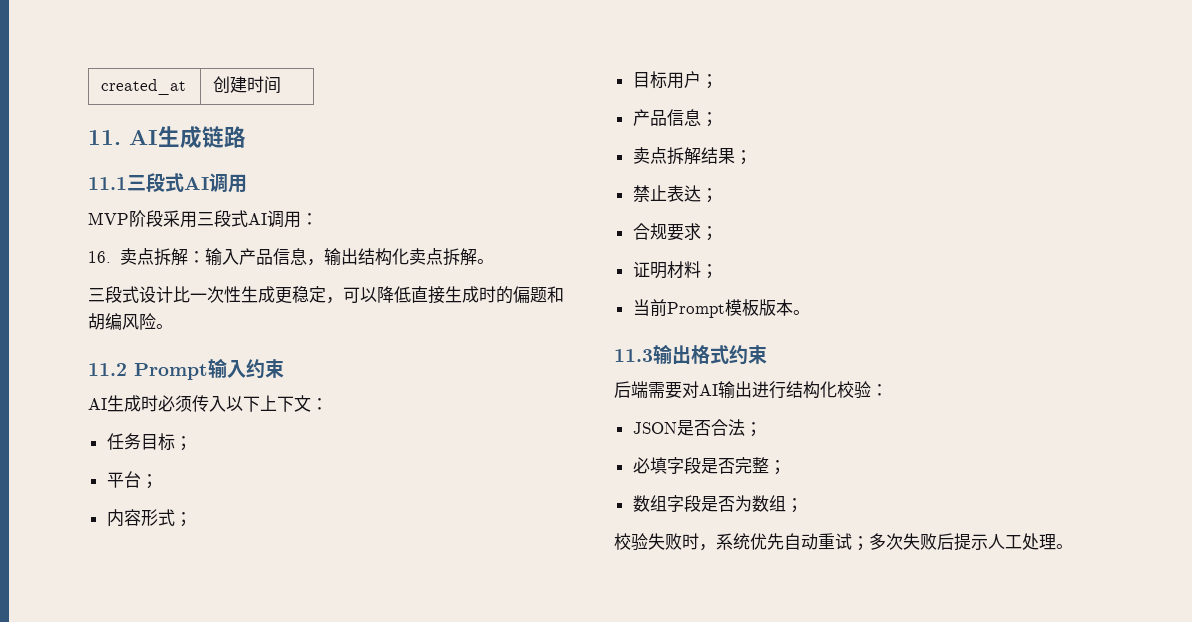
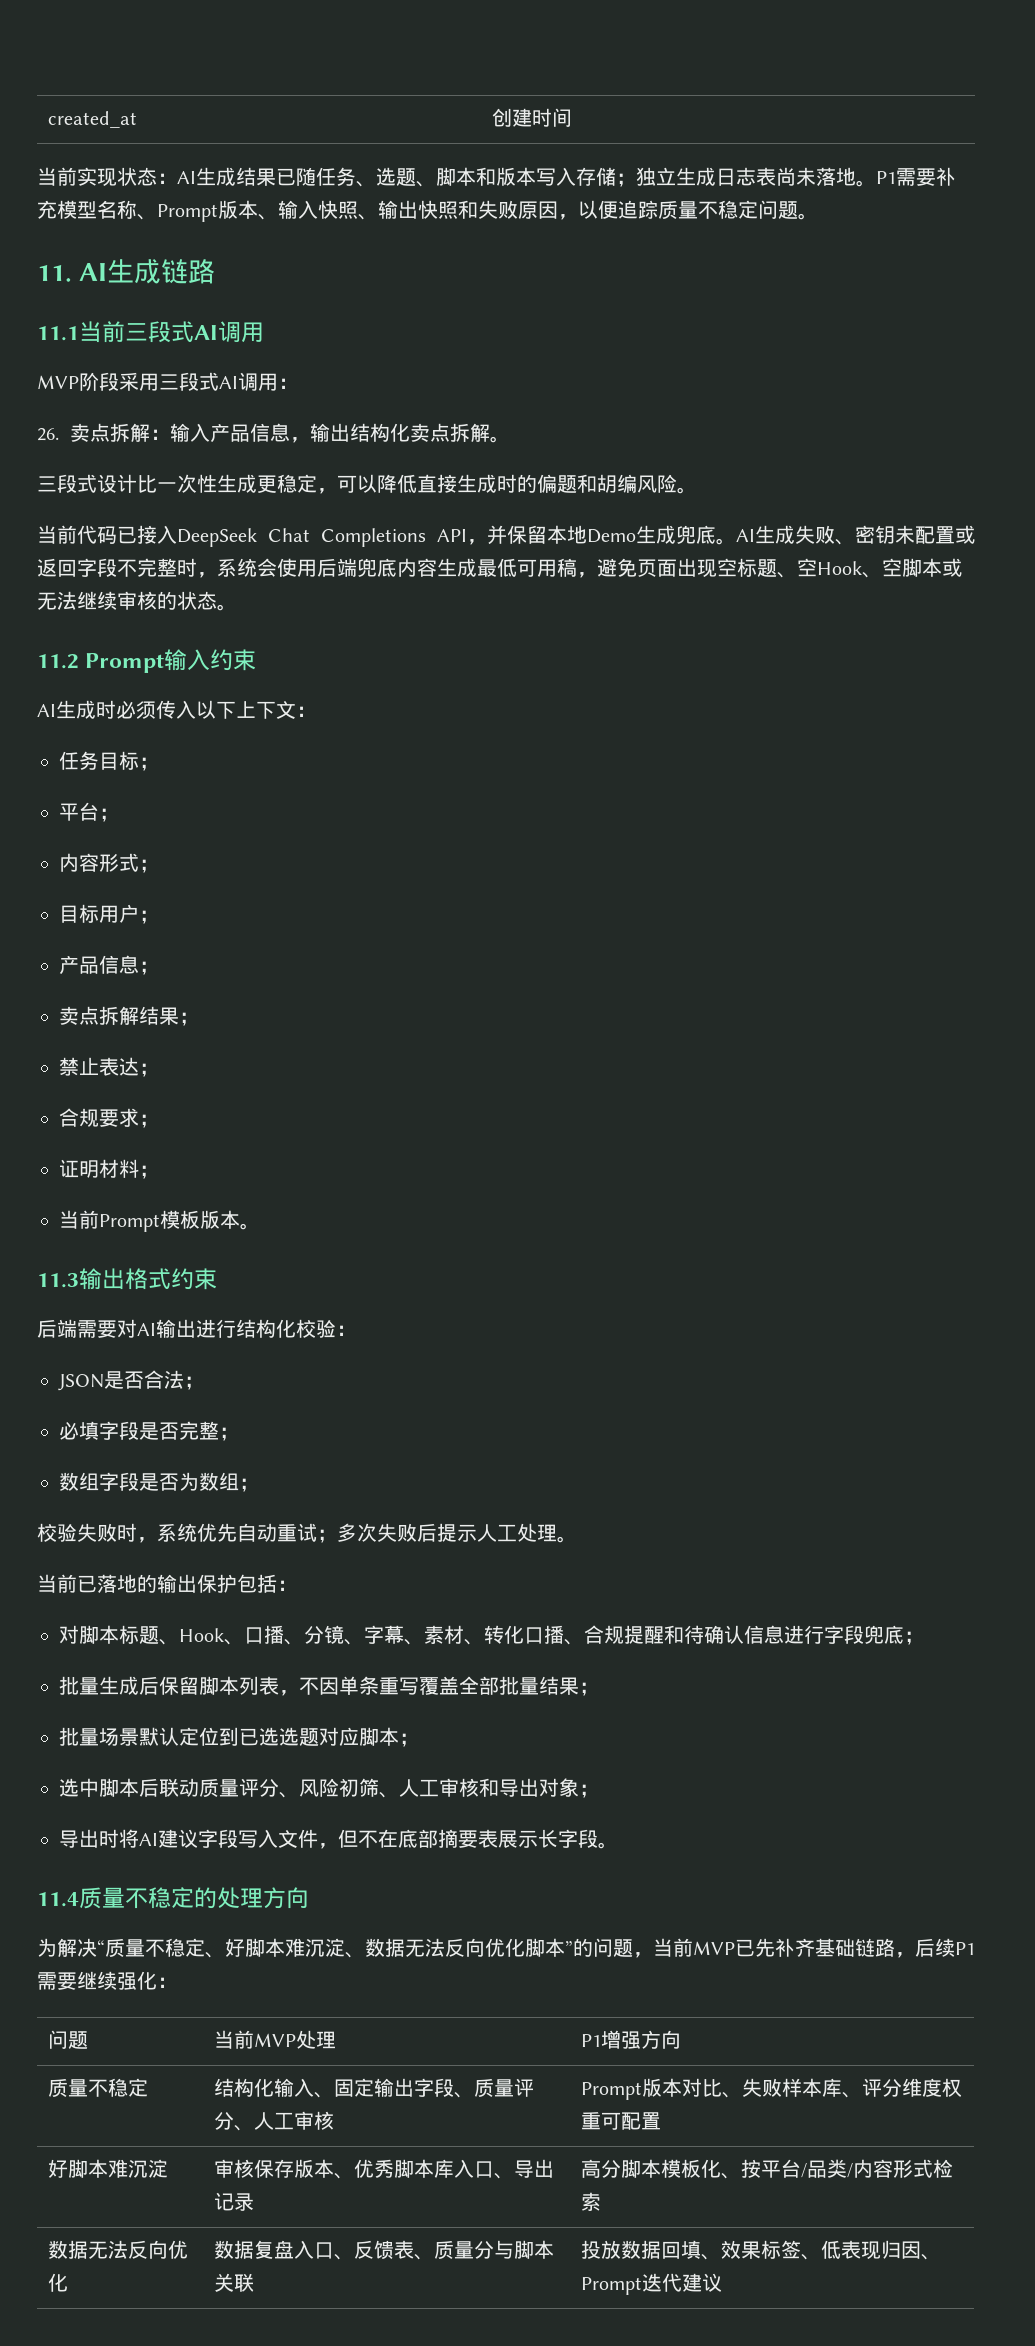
(282, 85) none -> [37,167,956,187] [37,200,818,222] // 当前实现状态：AI生成结果已随任务、选题、脚本和版本写入存储；独立生成日志表尚未落地。P1需要补充模型名称、Prompt版本、输入快照、输出快照和失败原因，以便追踪质量不稳定问题。
(127, 183) none -> [79,321,125,343] 当前
[88,251,111,263] 16. -> [37,428,59,441] 26.
(173, 326) none -> [37,525,975,547] [37,558,962,578] [37,591,237,611] // 当前代码已接入DeepSeek Chat Completions API，并保留本地Demo生成兜底。AI生成失败、密钥未配置或返回字段不完整时，系统会使用后端兜底内容生成最低可用稿，避免页面出现空标题、空Hook、空脚本或无法继续审核的状态。
(1073, 546) none -> [37,1574,297,1593] [59,1625,924,1645] [59,1676,599,1696] [59,1727,419,1747] [59,1778,599,1798] [59,1829,618,1849] [37,1887,309,1909] [37,1938,975,1958] [37,1971,177,1990] [48,2030,89,2049] [214,2030,337,2049] [581,2030,682,2049] [48,2078,149,2097] [214,2078,535,2098] [214,2111,335,2131] [581,2078,963,2100] [581,2112,662,2130] [48,2159,169,2178] [214,2159,555,2179] [214,2192,255,2211] [581,2159,954,2179] [581,2192,602,2211] [48,2240,189,2259] [48,2273,69,2292] [214,2240,555,2260] [214,2273,255,2292] [581,2240,942,2260] [581,2273,723,2295] // 当前已落地的输出保护包括： // 对脚本标题、Hook、口播、分镜、字幕、素材、转化口播、合规提醒和待确认信息进行字段兜底； // 批量生成后保留脚本列表，不因单条重写覆盖全部批量结果； // 批量场景默认定位到已选选题对应脚本； // 选中脚本后联动质量评分、风险初筛、人工审核和导出对象； // 导出时将AI建议字段写入文件，但不在底部摘要表展示长字段。 // 11.4质量不稳定的处理方向 // 为解决“质量不稳定、好脚本难沉淀、数据无法反向优化脚本”的问题，当前MVP已先补齐基础链路，后续P1需要继续强化： // 问题 | 当前MVP处理 | P1增强方向 // 质量不稳定 | 结构化输入、固定输出字段、质量评分、人工审核 | Prompt版本对比、失败样本库、评分维度权重可配置 // 好脚本难沉淀 | 审核保存版本、优秀脚本库入口、导出记录 | 高分脚本模板化、按平台/品类/内容形式检索 // 数据无法反向优化 | 数据复盘入口、反馈表、质量分与脚本关联 | 投放数据回填、效果标签、低表现归因、Prompt迭代建议

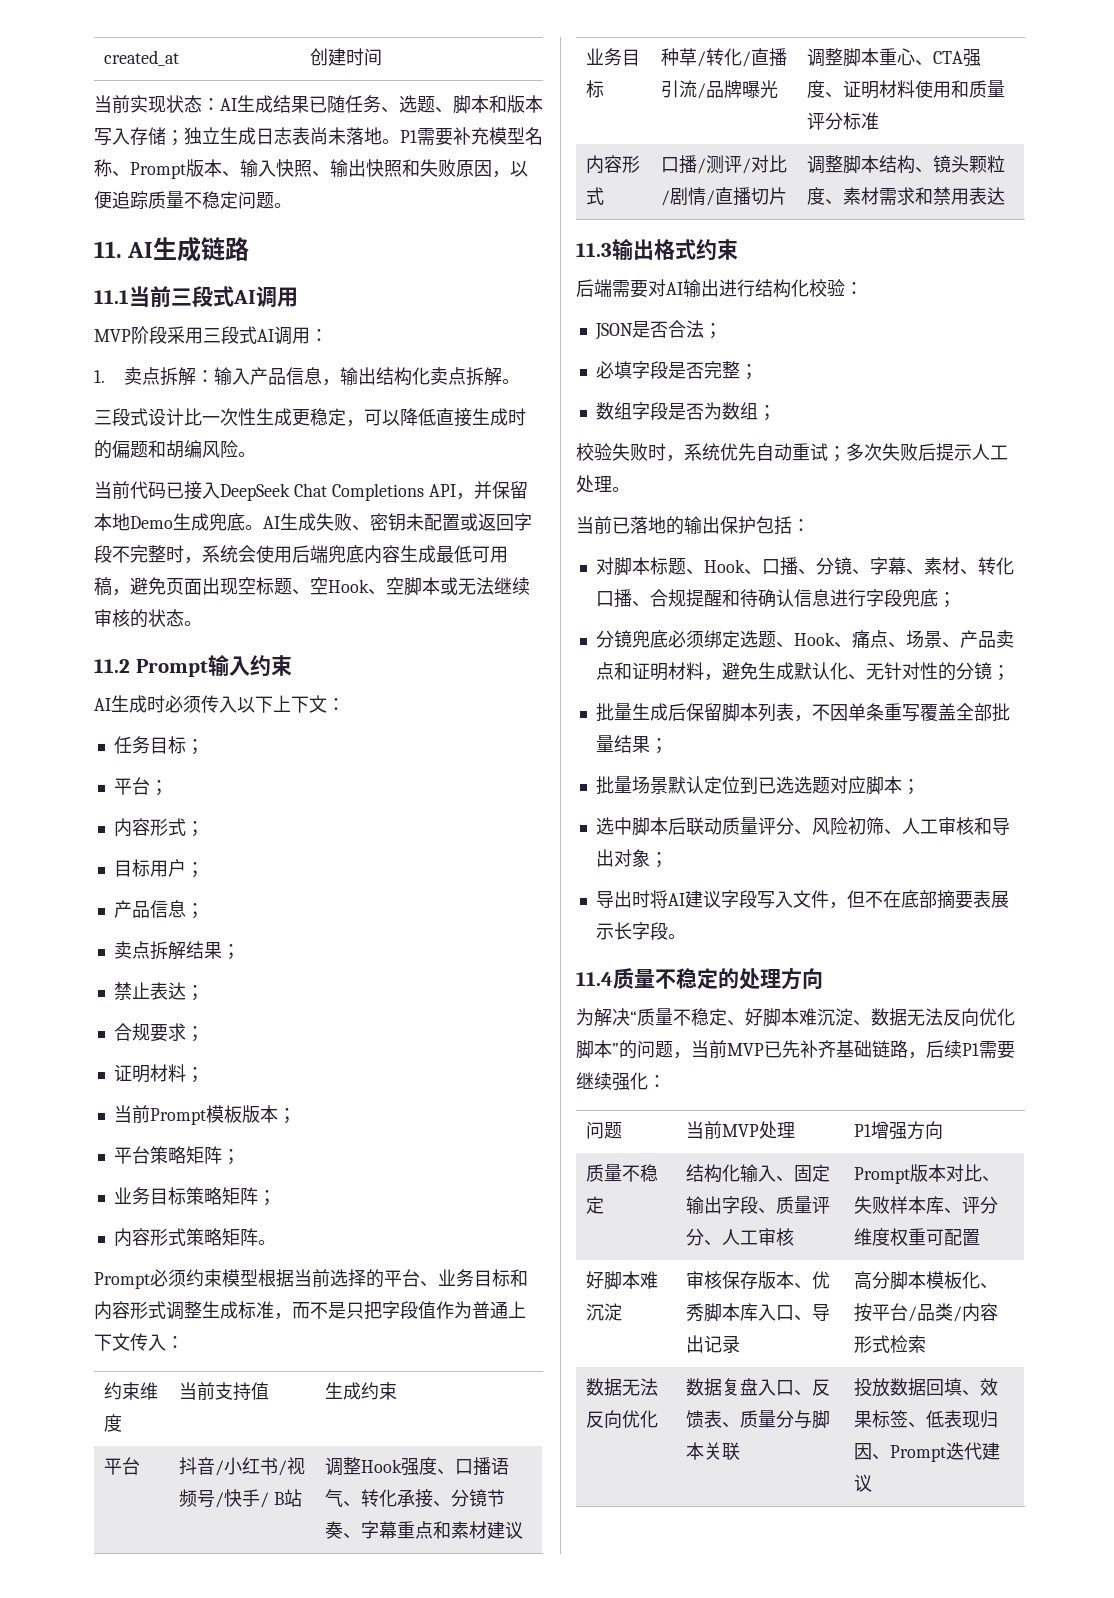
[37,428,59,441] 26. -> [94,370,105,383] 1.
[240,1223,260,1230] 。 -> [277,1108,296,1124] [113,1146,240,1165] [113,1187,276,1206] [113,1228,276,1247] [94,1269,528,1289] [94,1301,526,1320] [94,1333,184,1351] [103,1382,158,1400] [103,1414,122,1432] [178,1382,269,1401] [324,1382,397,1400] [103,1457,140,1475] [178,1457,305,1476] [178,1489,302,1508] [324,1457,509,1476] [324,1489,505,1508] [324,1521,523,1539] [585,48,640,66] [585,80,604,98] [660,48,787,67] [660,80,778,99] [806,48,981,67] [806,80,1005,99] [806,112,879,130] [585,155,640,174] [585,187,604,205] [660,155,787,174] [660,187,787,206] [806,155,1005,174] [806,187,1005,205] ； // 平台策略矩阵； // 业务目标策略矩阵； // 内容形式策略矩阵。 // Prompt必须约束模型根据当前选择的平台、业务目标和内容形式调整生成标准，而不是只把字段值作为普通上下文传入： // 约束维度 | 当前支持值 | 生成约束 // 平台 | 抖音/小红书/视频号/快手/ B站 | 调整Hook强度、口播语气、转化承接、分镜节奏、字幕重点和素材建议 // 业务目标 | 种草/转化/直播引流/品牌曝光 | 调整脚本重心、CTA强度、证明材料使用和质量评分标准 // 内容形式 | 口播/测评/对比/剧情/直播切片 | 调整脚本结构、镜头颗粒度、素材需求和禁用表达
(924, 1638) none -> [595,630,1014,649] [595,662,1010,681] // 分镜兜底必须绑定选题、Hook、痛点、场景、产品卖点和证明材料，避免生成默认化、无针对性的分镜；

